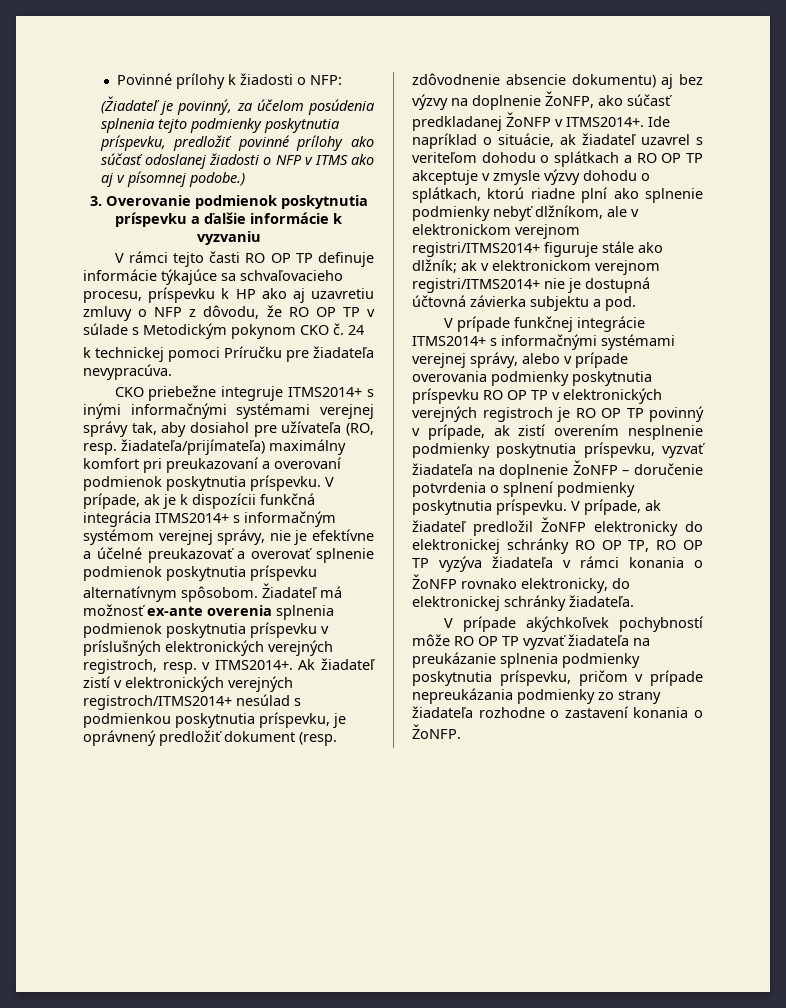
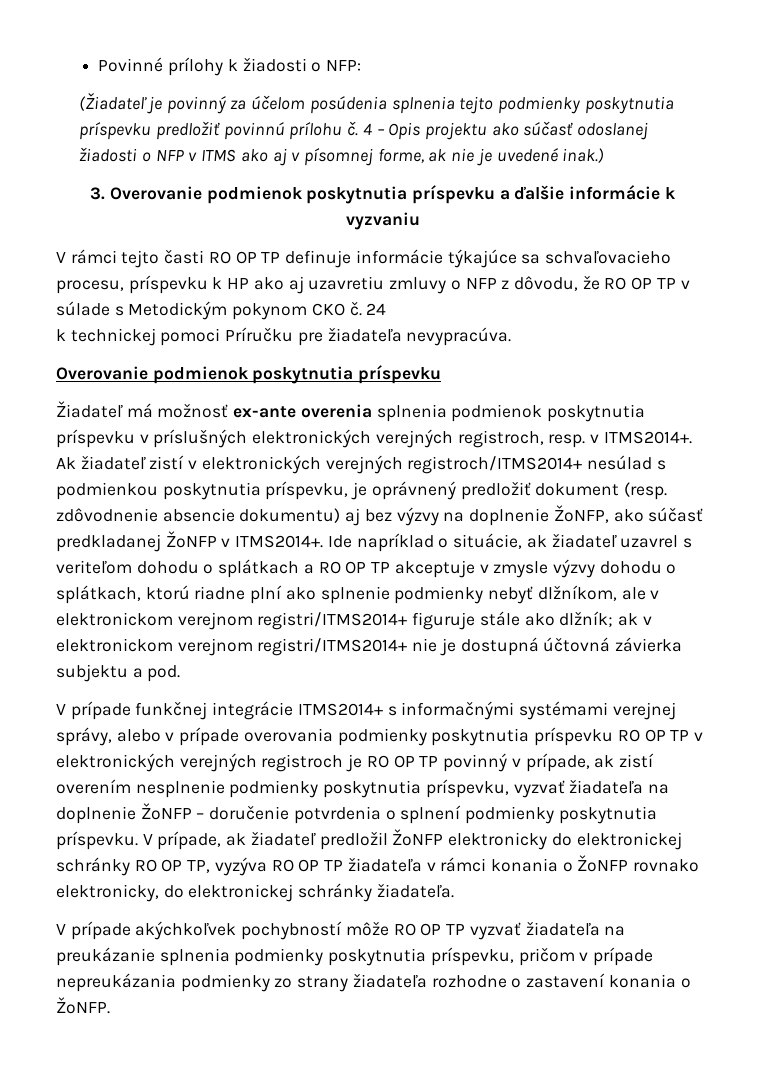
[177,99,233,115] povinný, -> [166,96,226,114] povinný
[99,135,344,151] príspevku, predložiť povinné prílohy -> [79,121,487,140] príspevku predložiť povinnú prílohu č. 4 – Opis projektu
[188,172,245,187] podobe.) -> [377,148,605,166] forme, ak nie je uvedené inak.)
[114,385,374,401] [83,403,374,419] [83,421,374,437] [83,439,346,455] [83,457,341,473] [83,475,334,491] [83,493,315,509] [83,511,336,527] [83,529,374,545] [83,547,374,563] [83,565,317,581] [83,586,258,602] CKO priebežne integruje ITMS2014+ s inými informačnými systémami verejnej správy tak, aby dosiahol pre užívateľa (RO, resp. žiadateľa/prijímateľa) maximálny komfort pri preukazovaní a overovaní podmienok poskytnutia príspevku. V prípade, ak je k dispozícii funkčná integrácia ITMS2014+ s informačným systémom verejnej správy, nie je efektívne a účelné preukazovať a overovať splnenie podmienok poskytnutia príspevku alternatívnym spôsobom. -> [56,365,442,384] Overovanie podmienok poskytnutia príspevku //
[656,540,703,550] [412,556,482,572] RO OP TP vyzýva -> [214,857,344,876] vyzýva RO OP TP

